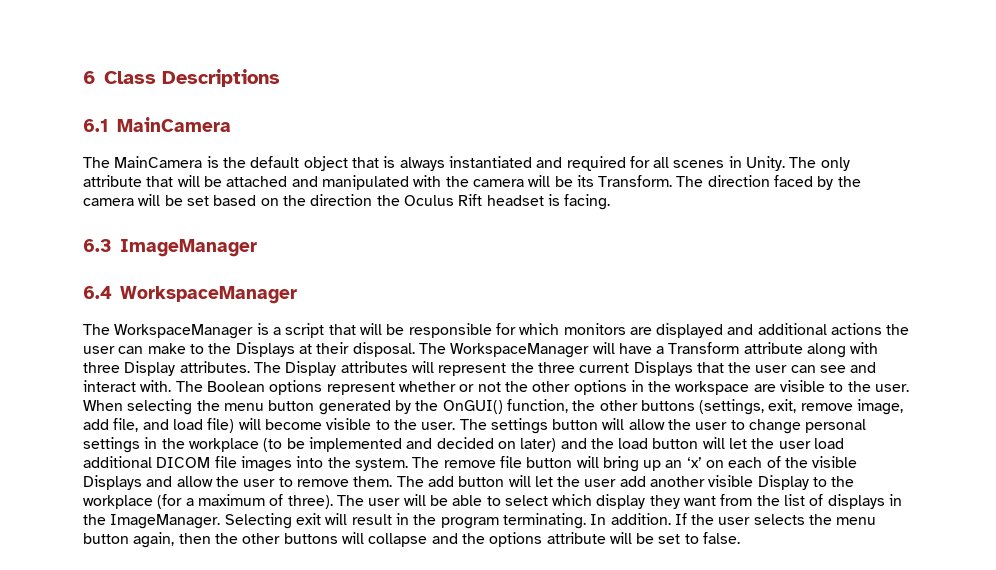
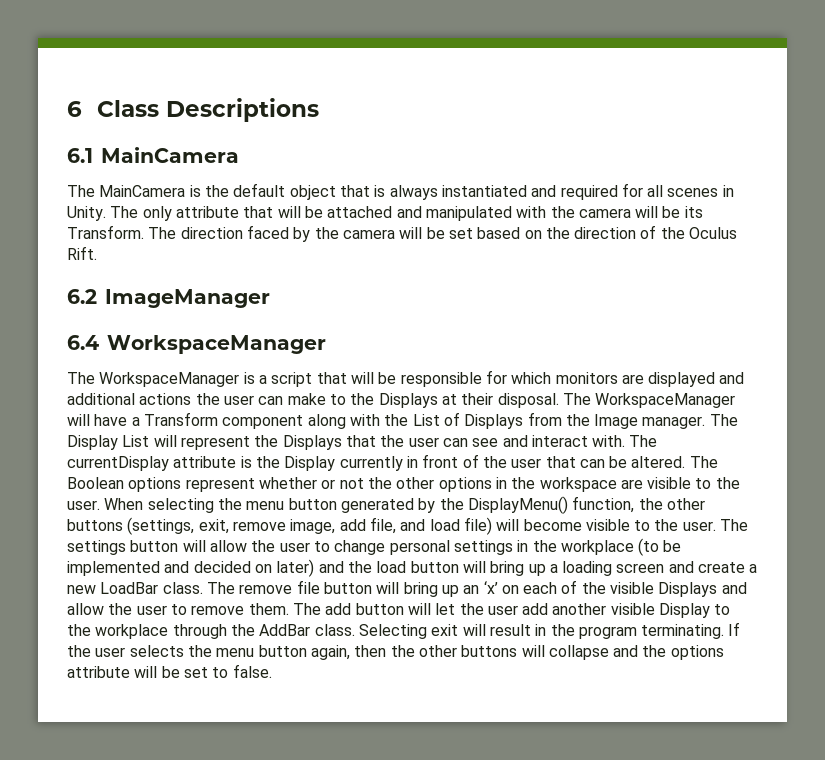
(373, 200) none -> [640,225,657,239] of
[458,194,611,210] [83,239,112,252] Rift headset is facing. // 6.3 -> [67,246,97,260] [67,289,97,304] Rift. // 6.2
[743,342,803,354] attribute -> [222,415,304,429] component
[83,361,250,376] three Display attributes. -> [384,412,706,429] the List of Displays from the Image manager.
[340,361,408,373] attributes -> [122,435,150,447] List
[537,362,630,373] three current -> (279, 441) none
(203, 386) none -> [67,454,718,471] currentDisplay attribute is the Display currently in front of the user that can be altered. The
[442,400,503,414] OnGUI() -> [467,496,568,514] DisplayMenu()
[729,438,845,449] [83,456,408,472] let the user load additional DICOM file images into the system. -> [490,561,758,576] [67,582,203,594] bring up a loading screen and create a new LoadBar class.
[157,494,903,509] [83,514,221,529] (for a maximum of three). The user will be able to select which display they want from the list of displays in the ImageManager. -> [172,624,355,639] through the AddBar class.
[590,513,671,525] In addition. -> (725, 631) none

